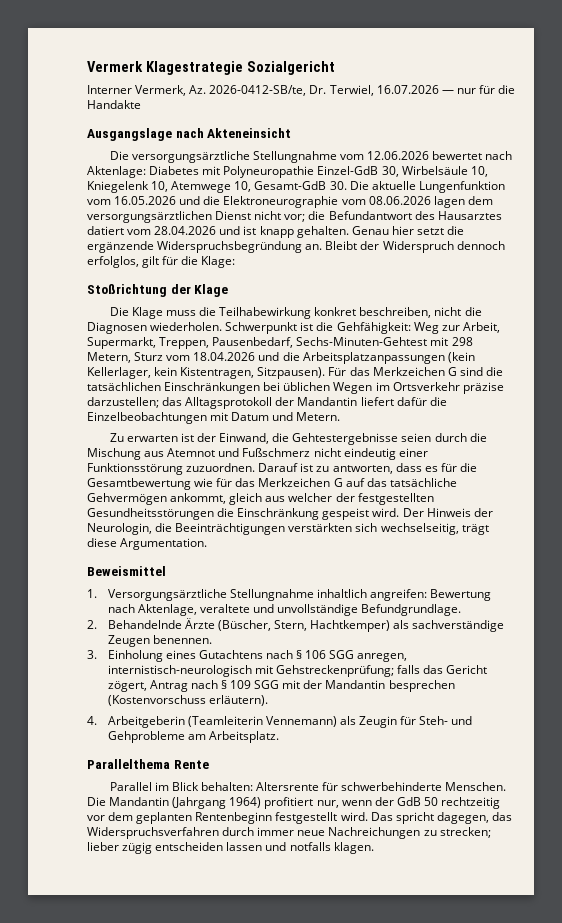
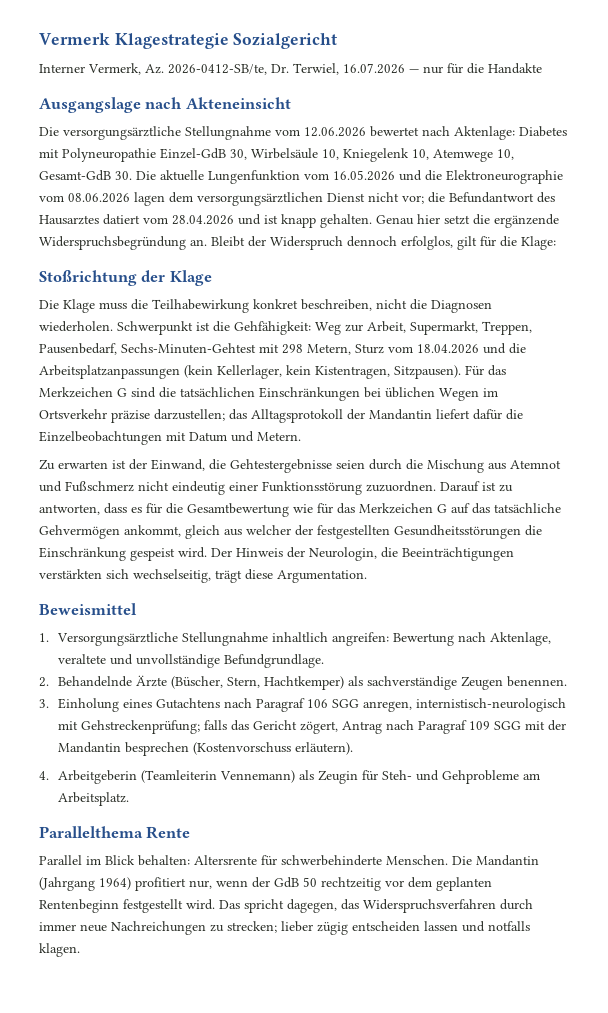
[296,650,303,659] § -> [255,698,305,712] Paragraf
[220,680,227,689] § -> [417,720,467,734] Paragraf

